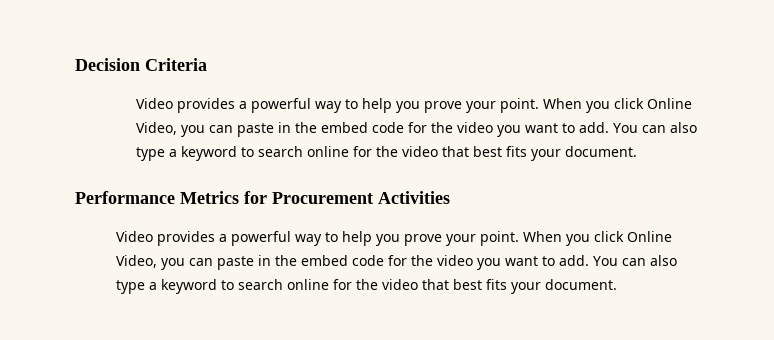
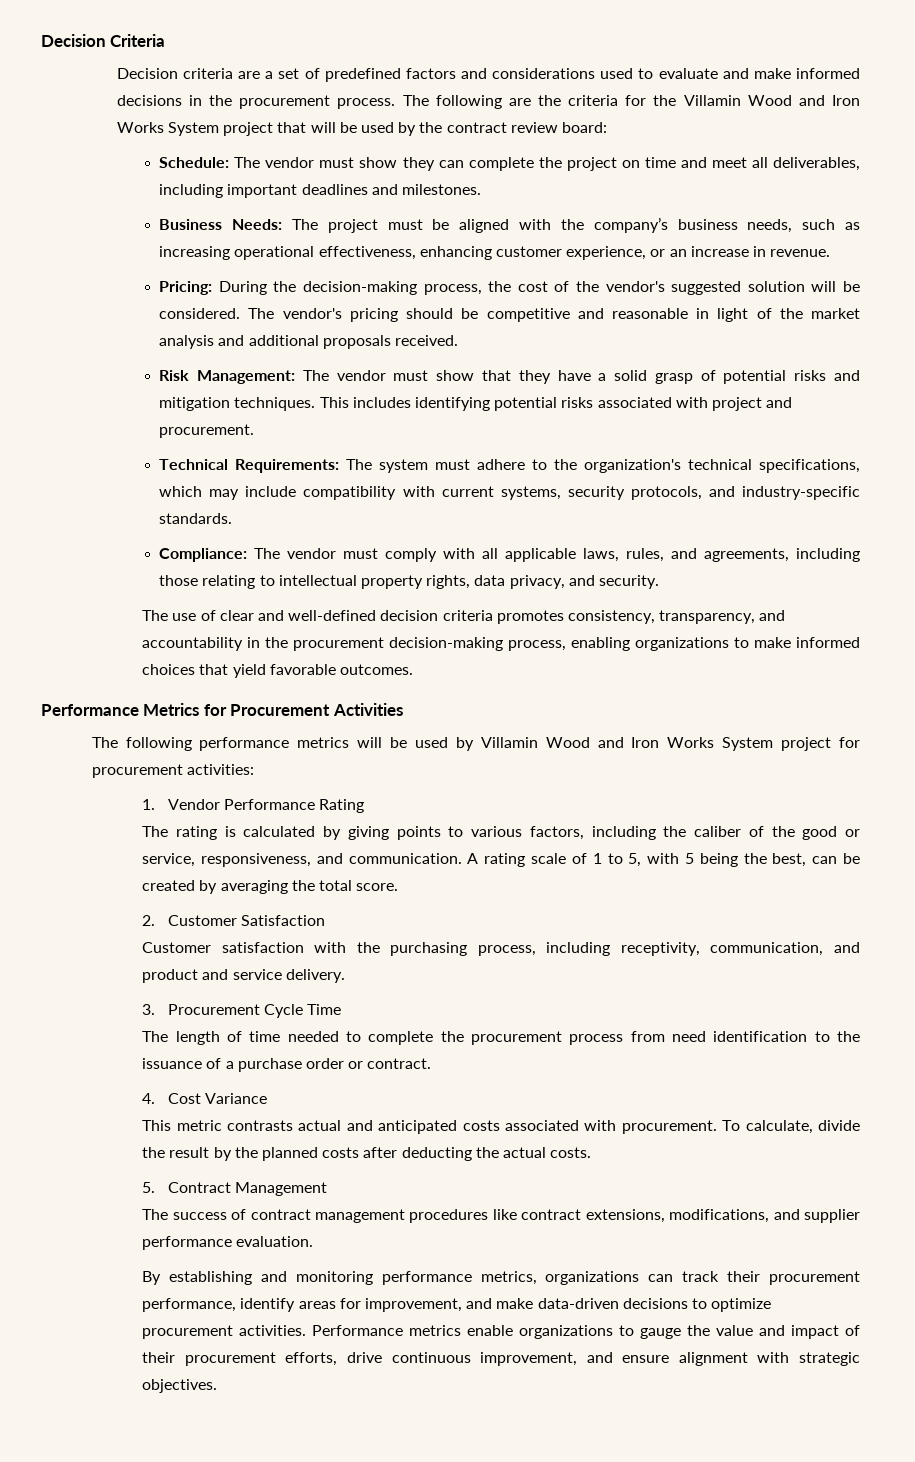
[136,98,693,113] [136,122,698,137] [136,146,638,161] Video provides a powerful way to help you prove your point. When you click Online Video, you can paste in the embed code for the video you want to add. You can also type a keyword to search online for the video that best fits your document. -> [116,68,861,82] [116,95,861,109] [116,122,607,136] [159,157,860,171] [159,184,481,198] [159,217,861,233] [159,246,831,260] [159,281,860,295] [159,308,860,322] [159,335,458,349] [159,370,860,384] [159,397,793,411] [159,424,255,438] [159,459,860,473] [159,486,861,500] [159,513,233,524] [159,548,861,562] [159,575,659,589] [142,610,786,624] [142,637,860,651] [142,664,413,678] Decision criteria are a set of predefined factors and considerations used to evaluate and make informed decisions in the procurement process. The following are the criteria for the Villamin Wood and Iron Works System project that will be used by the contract review board: // Schedule: The vendor must show they can complete the project on time and meet all deliverables, including important deadlines and milestones. // Business Needs: The project must be aligned with the company’s business needs, such as increasing operational effectiveness, enhancing customer experience, or an increase in revenue. // Pricing: During the decision-making process, the cost of the vendor's suggested solution will be considered. The vendor's pricing should be competitive and reasonable in light of the market analysis and additional proposals received. // Risk Management: The vendor must show that they have a solid grasp of potential risks and mitigation techniques. This includes identifying potential risks associated with project and procurement. // Technical Requirements: The system must adhere to the organization's technical specifications, which may include compatibility with current systems, security protocols, and industry-specific standards. // Compliance: The vendor must comply with all applicable laws, rules, and agreements, including those relating to intellectual property rights, data privacy, and security. // The use of clear and well-defined decision criteria promotes consistency, transparency, and accountability in the procurement decision-making process, enabling organizations to make informed choices that yield favorable outcomes.
[115,231,672,246] [115,255,677,270] [115,279,617,294] Video provides a powerful way to help you prove your point. When you click Online Video, you can paste in the embed code for the video you want to add. You can also type a keyword to search online for the video that best fits your document. -> [91,737,860,751] [91,764,254,778] [142,799,364,813] [142,826,860,840] [142,853,861,867] [142,880,399,894] [142,915,325,926] [142,942,860,956] [142,969,345,983] [142,1004,341,1018] [142,1031,860,1045] [142,1058,432,1072] [142,1093,267,1104] [142,1120,861,1134] [142,1147,592,1161] [142,1182,327,1196] [142,1209,860,1223] [142,1236,314,1250] [142,1271,860,1285] [142,1298,772,1312] [142,1325,860,1339] [142,1352,861,1366] [142,1379,218,1393] The following performance metrics will be used by Villamin Wood and Iron Works System project for procurement activities: // 1. Vendor Performance Rating // The rating is calculated by giving points to various factors, including the caliber of the good or service, responsiveness, and communication. A rating scale of 1 to 5, with 5 being the best, can be created by averaging the total score. // 2. Customer Satisfaction // Customer satisfaction with the purchasing process, including receptivity, communication, and product and service delivery. // 3. Procurement Cycle Time // The length of time needed to complete the procurement process from need identification to the issuance of a purchase order or contract. // 4. Cost Variance // This metric contrasts actual and anticipated costs associated with procurement. To calculate, divide the result by the planned costs after deducting the actual costs. // 5. Contract Management // The success of contract management procedures like contract extensions, modifications, and supplier performance evaluation. // By establishing and monitoring performance metrics, organizations can track their procurement performance, identify areas for improvement, and make data-driven decisions to optimize procurement activities. Performance metrics enable organizations to gauge the value and impact of their procurement efforts, drive continuous improvement, and ensure alignment with strategic objectives.

